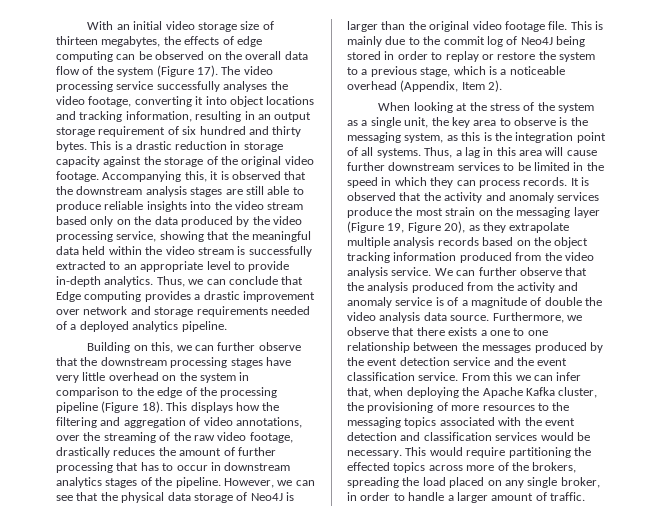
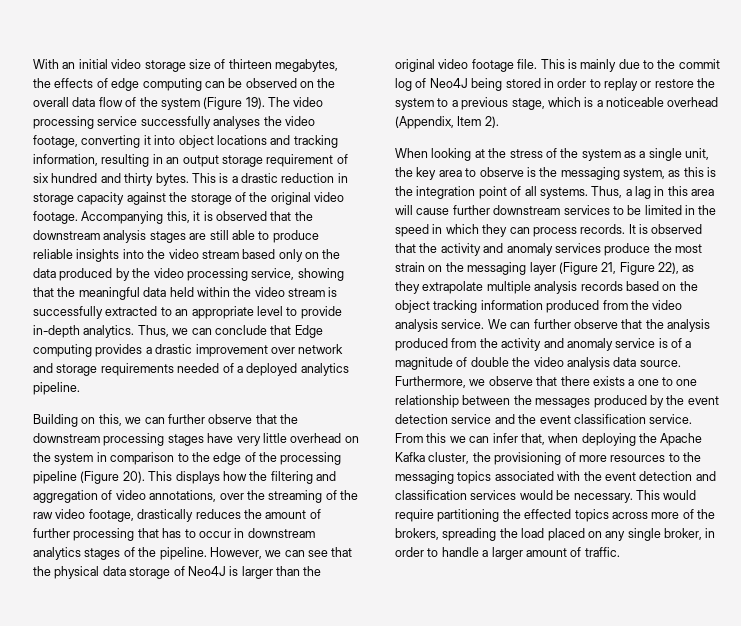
[196,65,218,77] 17). -> [245,97,265,109] 19).
[141,401,163,413] 18). -> [122,471,145,483] 20).
[387,221,466,233] 19, Figure 20), -> [601,262,679,275] 21, Figure 22),

